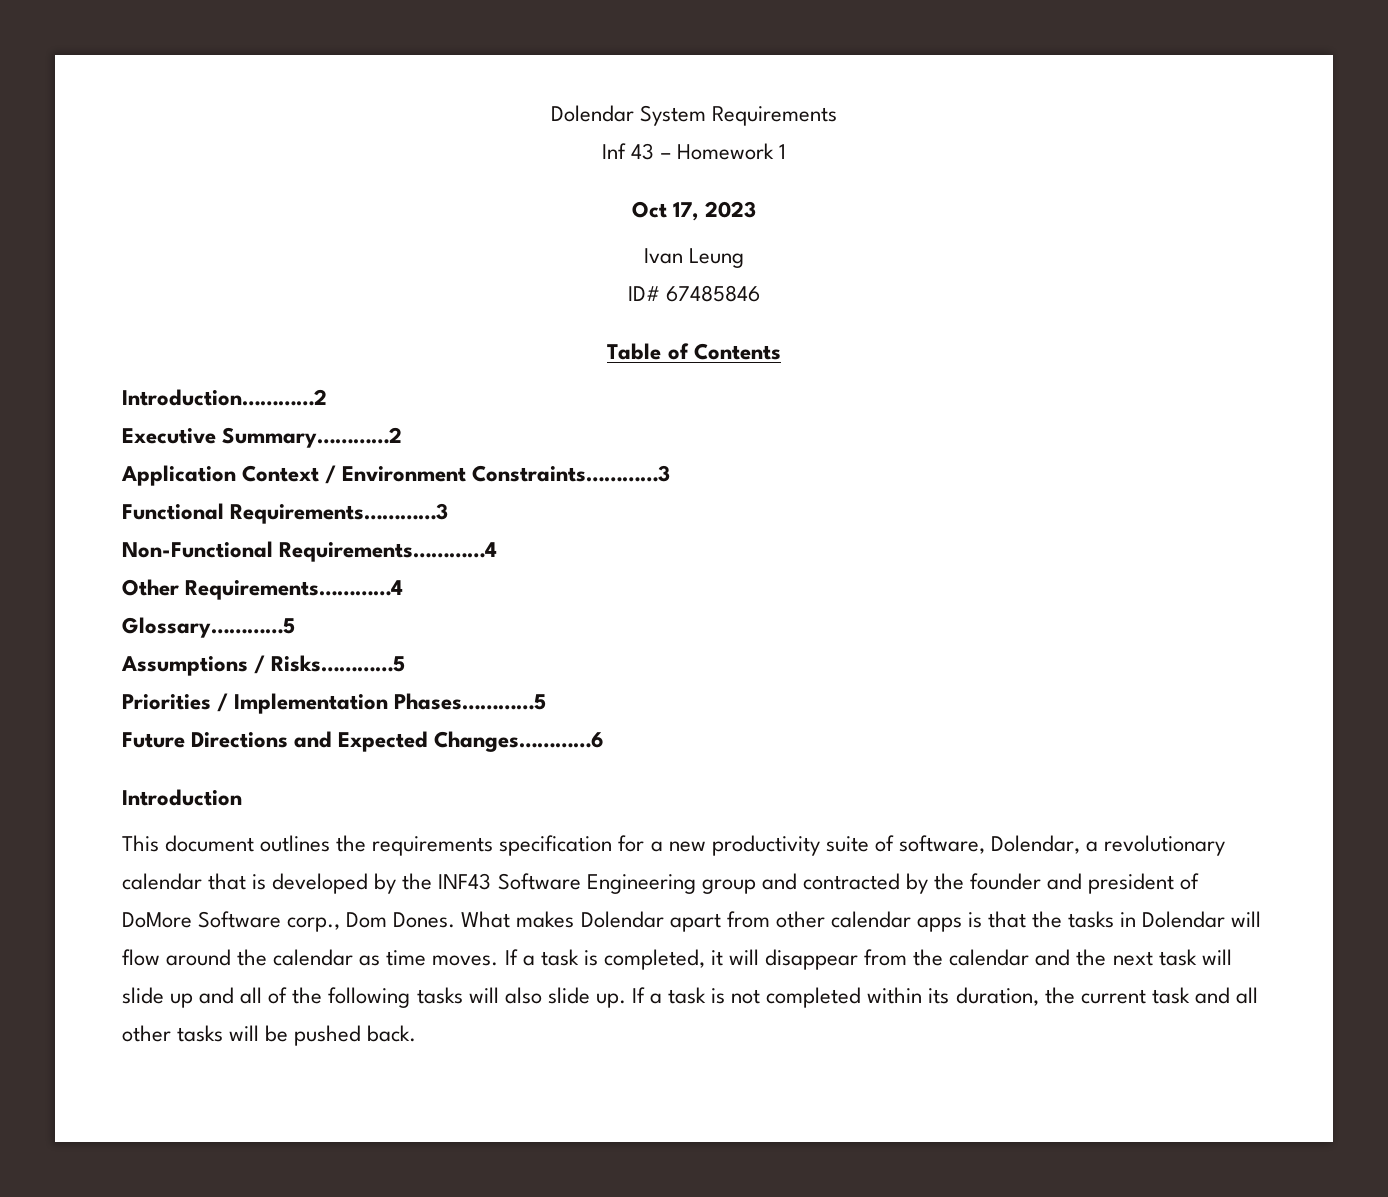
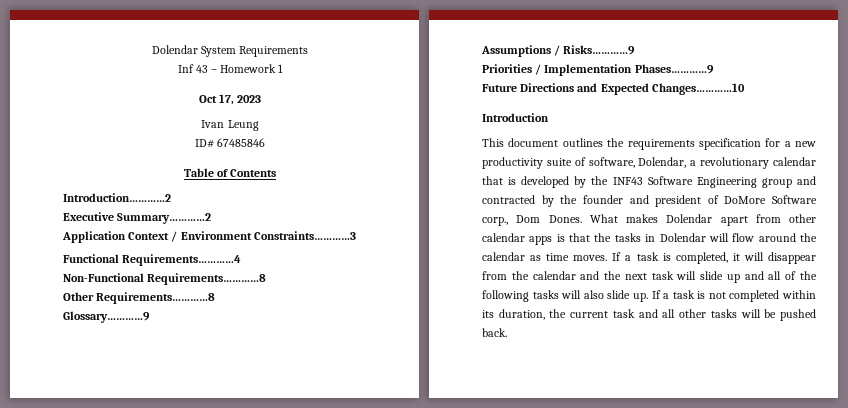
[230,503,449,524] Requirements…………3 -> [122,254,242,266] Requirements…………4
[279,542,498,562] Requirements…………4 -> [147,273,267,285] Requirements…………8
[185,580,404,600] [122,617,295,638] Requirements…………4 // Glossary…………5 -> [96,292,216,304] [63,311,150,323] Requirements…………8 // Glossary…………9
[271,655,406,672] Risks…………5 -> [563,45,636,55] Risks…………9
[394,693,547,710] Phases…………5 -> [634,64,714,74] Phases…………9
[434,731,605,752] Changes…………6 -> [651,83,745,95] Changes…………10

